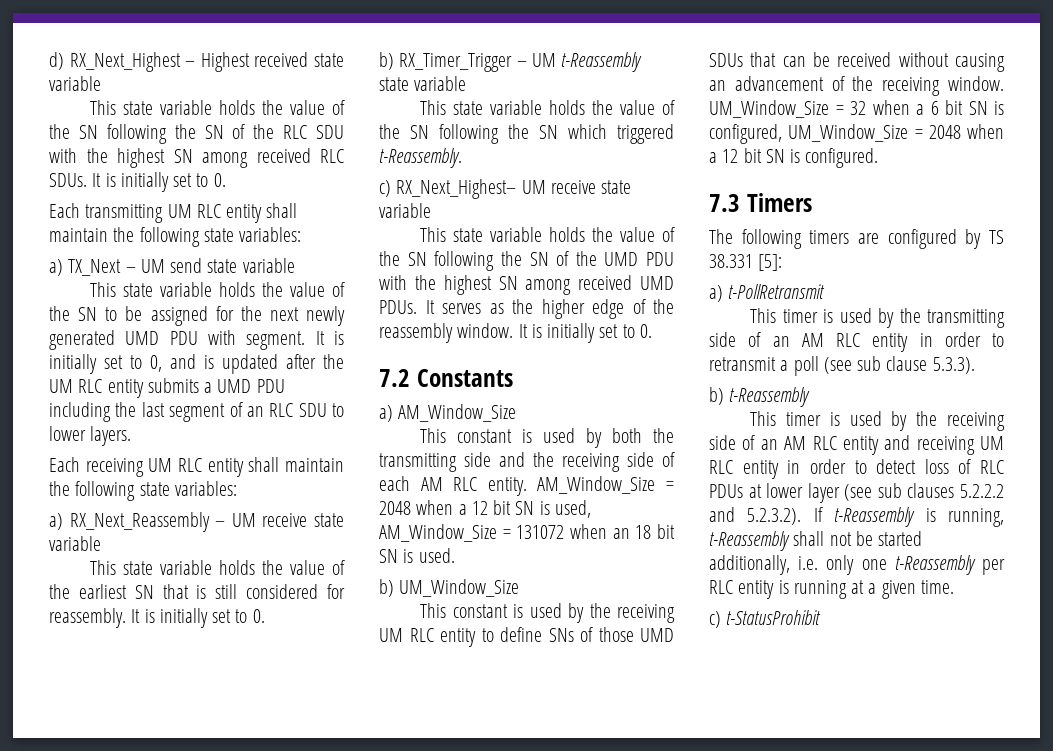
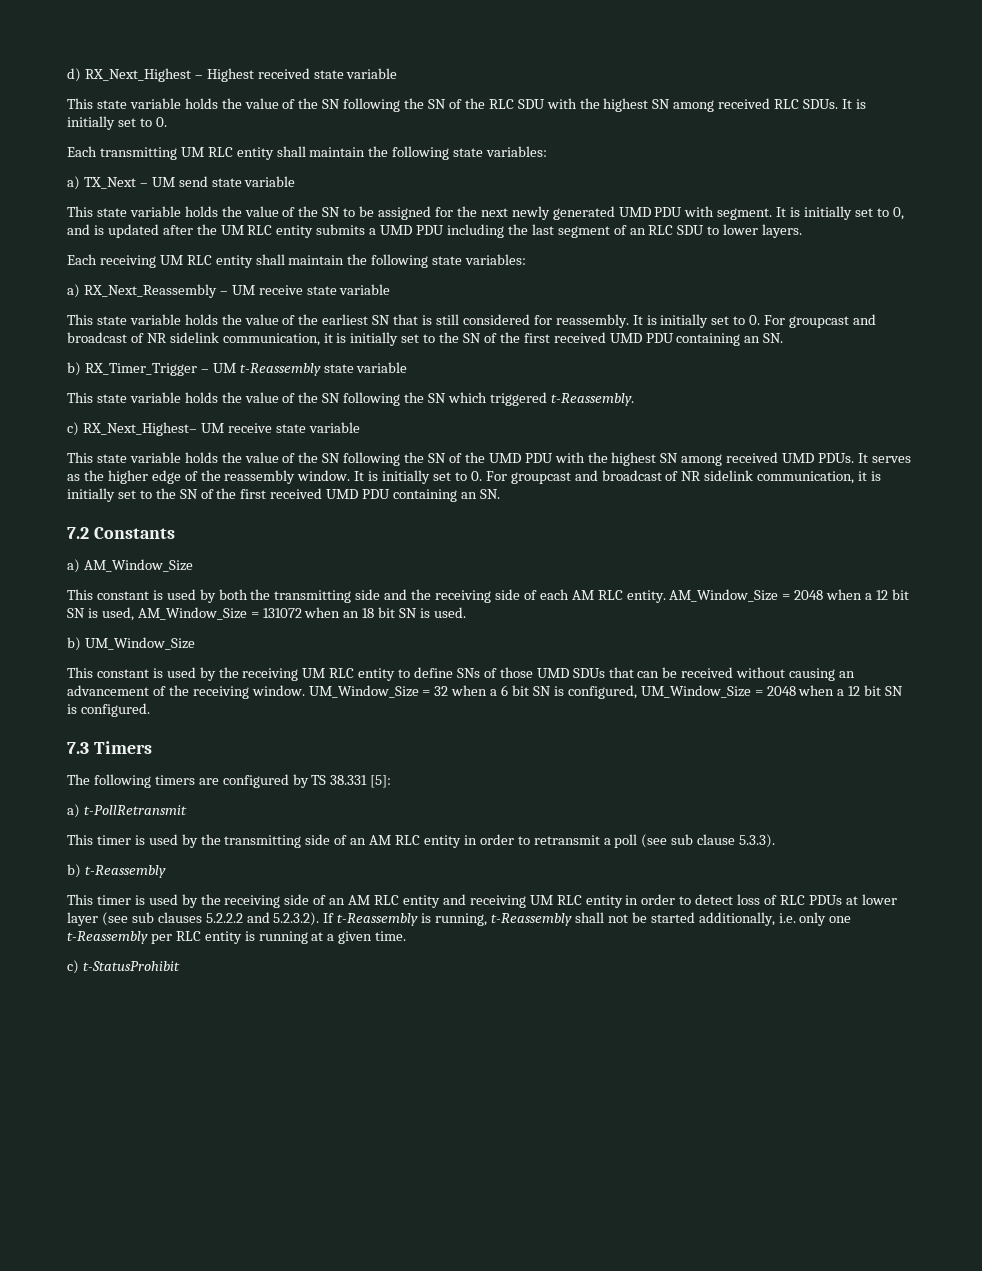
(265, 616) none -> [764,314,876,328] [67,332,784,346] For groupcast and broadcast of NR sidelink communication, it is initially set to the SN of the first received UMD PDU containing an SN.
(652, 331) none -> [485,470,882,484] [67,488,500,502] For groupcast and broadcast of NR sidelink communication, it is initially set to the SN of the first received UMD PDU containing an SN.

